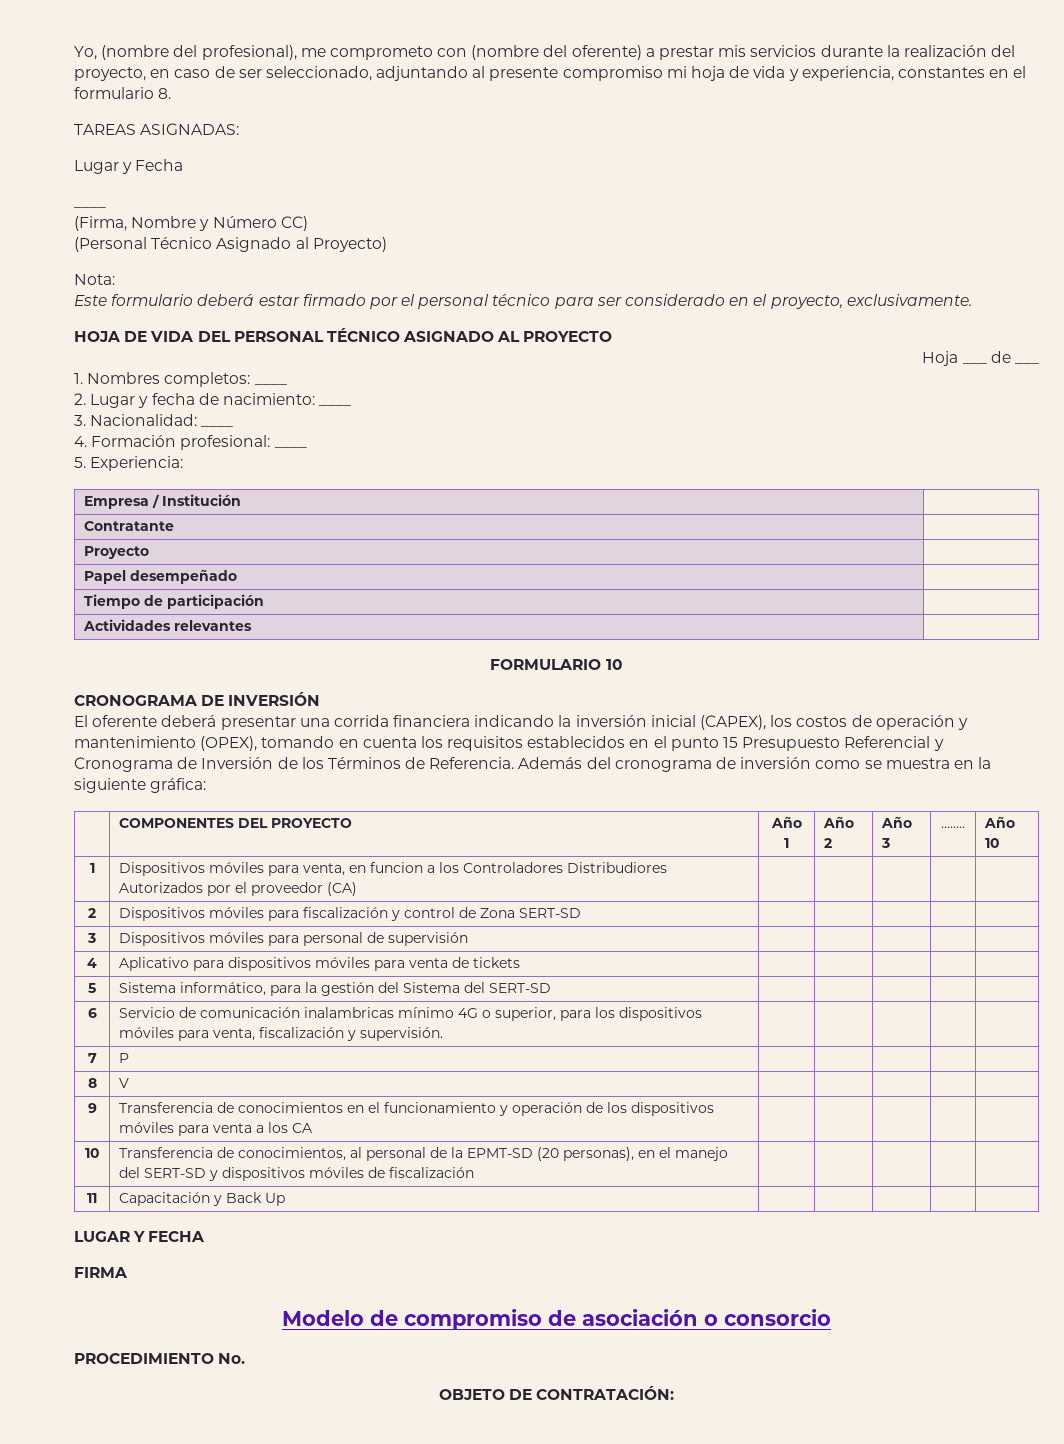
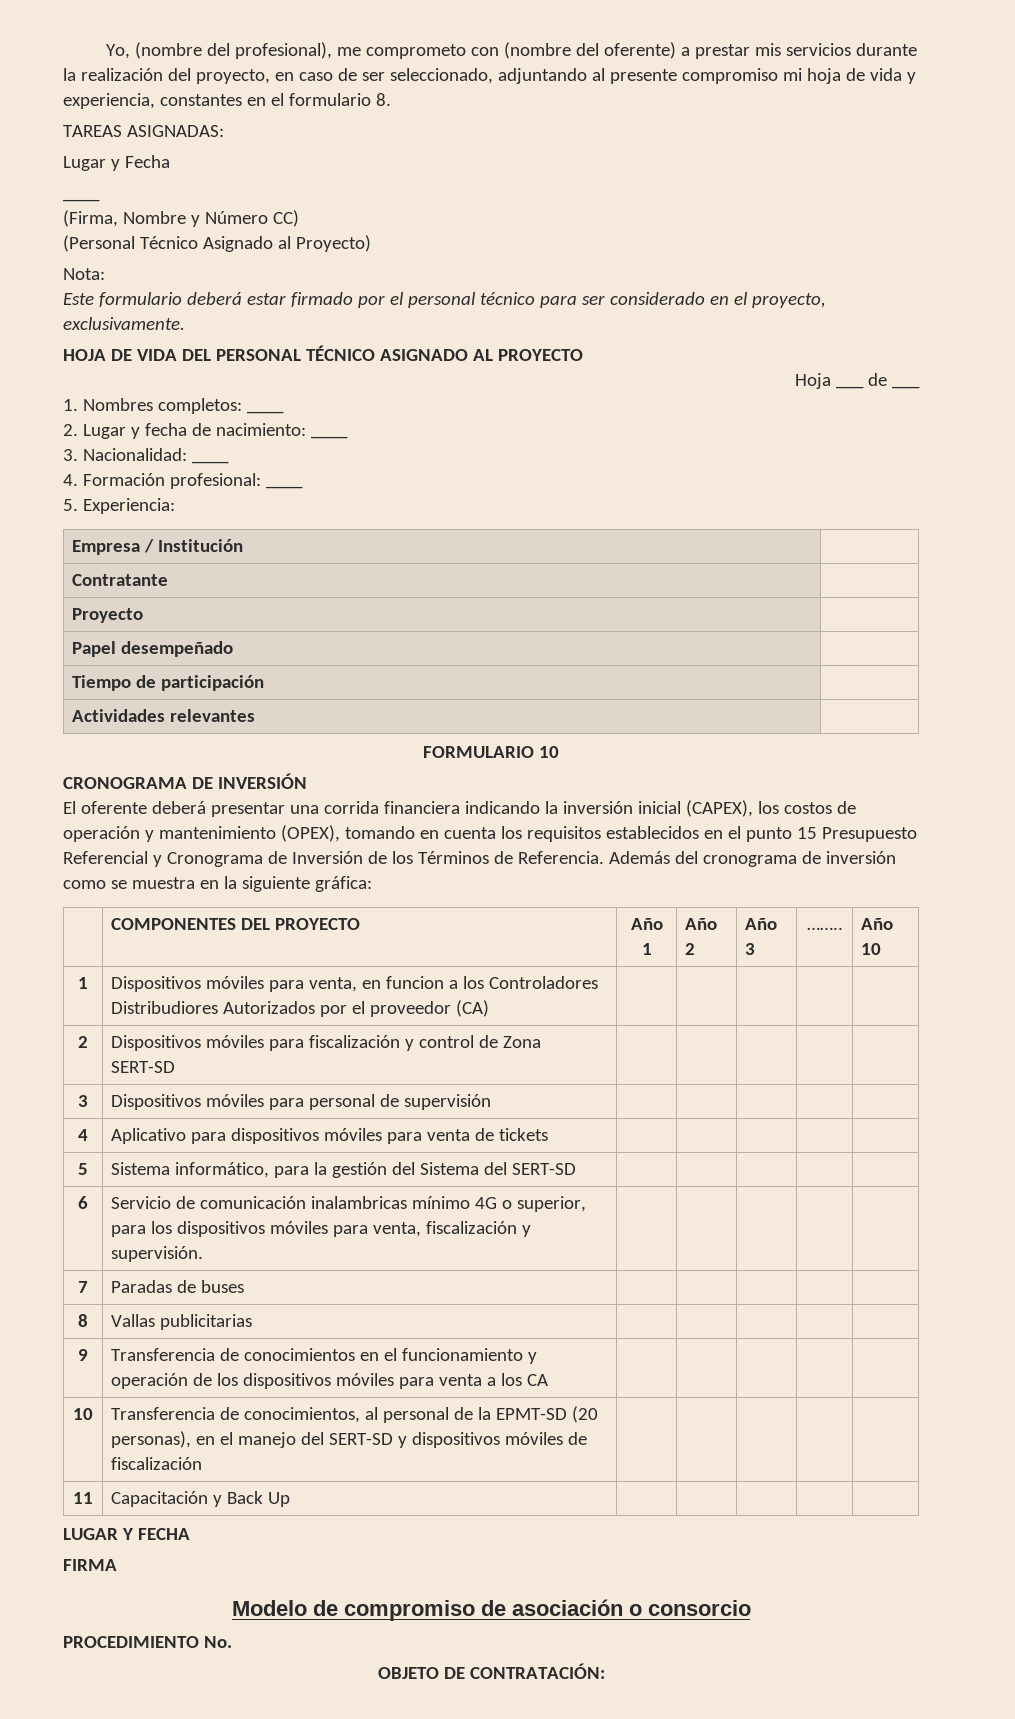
[118,1053,129,1063] P -> [111,1280,245,1293] Paradas de buses
[118,1078,129,1088] V -> [111,1314,253,1330] Vallas publicitarias

